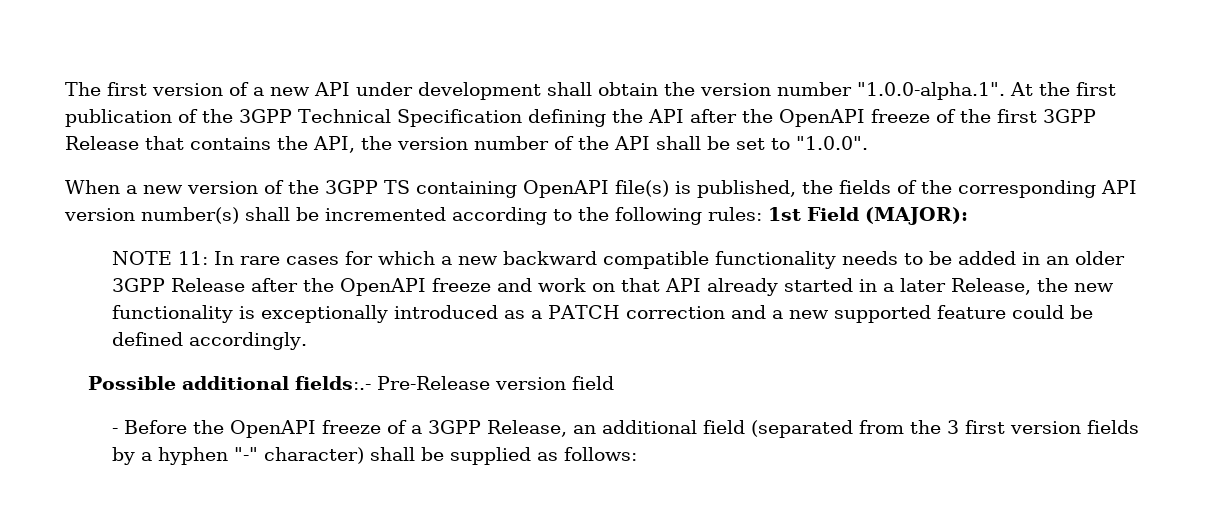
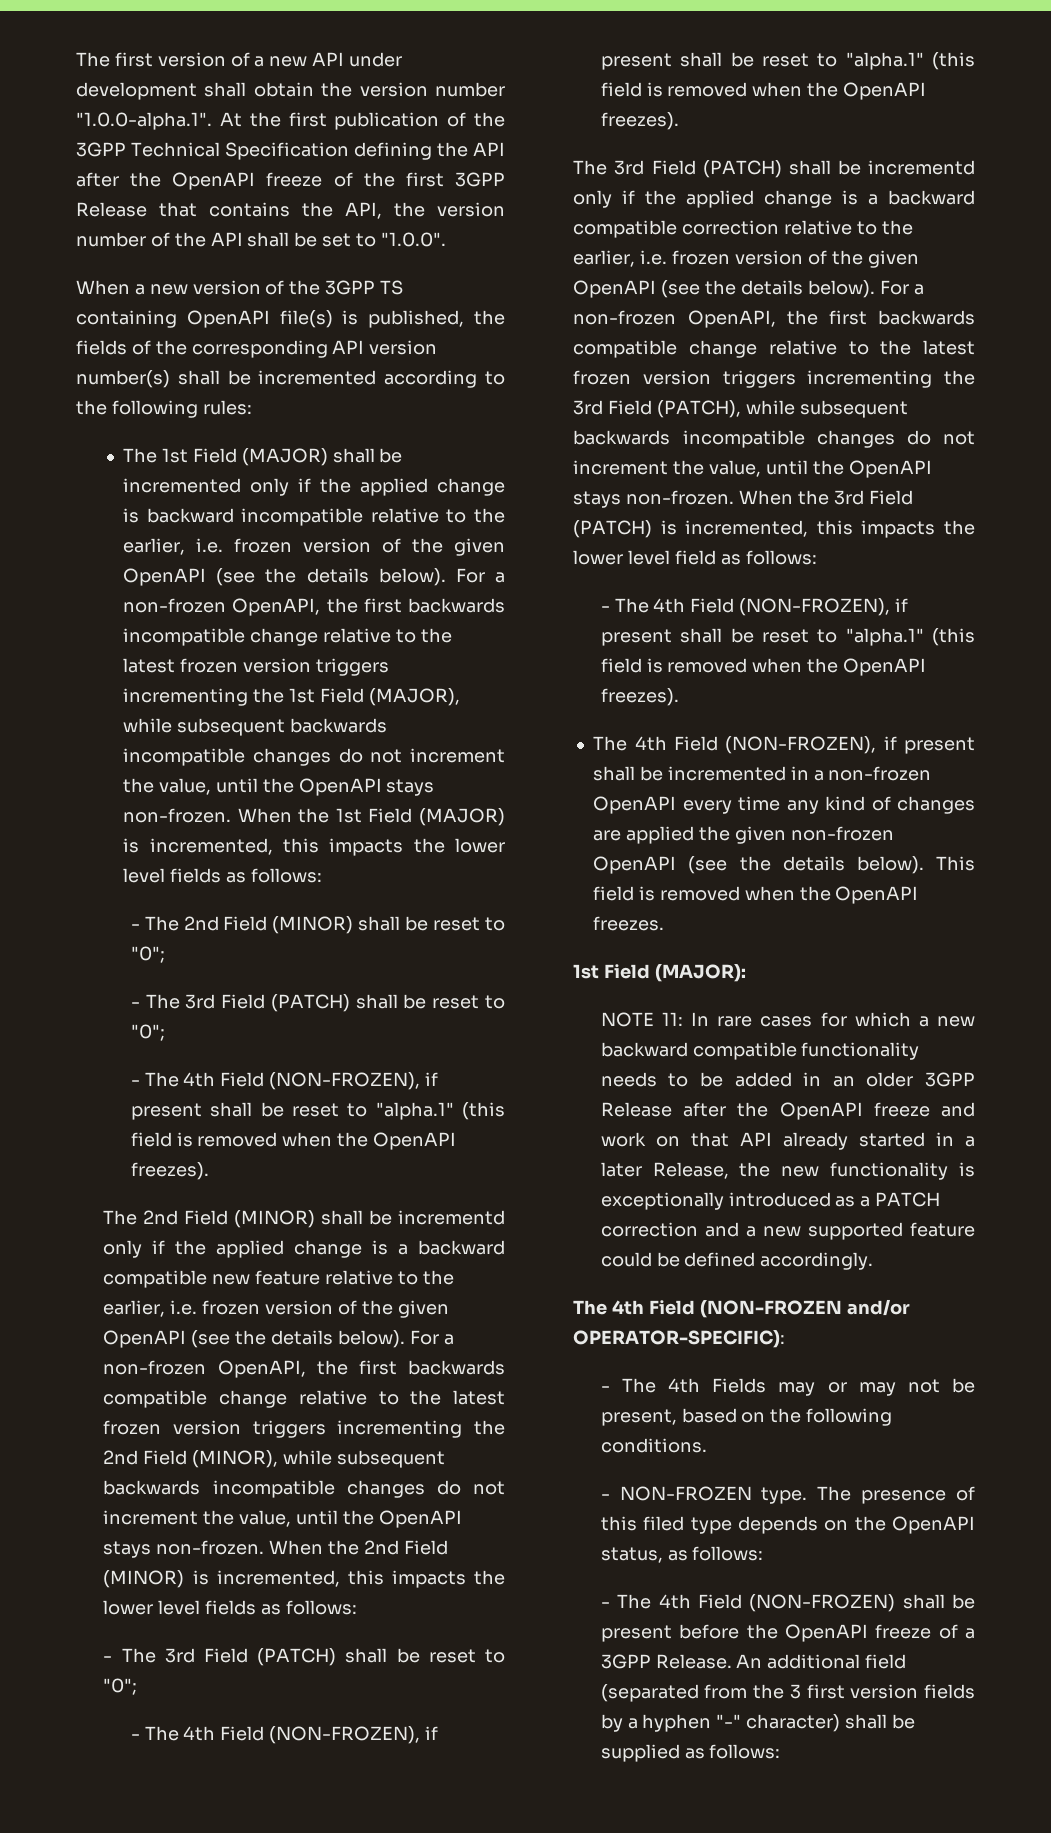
(762, 214) none -> [123,448,403,466] [123,478,505,496] [123,508,505,526] [123,538,506,556] [123,568,506,586] [123,598,506,616] [123,628,452,646] [123,658,389,676] [123,688,460,706] [123,718,387,736] [123,748,506,766] [123,778,435,796] [123,808,506,826] [123,838,505,856] [123,868,322,883] [130,916,505,934] [130,946,165,963] [130,994,505,1012] [130,1024,165,1041] [130,1072,439,1090] [130,1102,506,1120] [130,1132,457,1150] [130,1162,209,1180] [103,1210,505,1228] [103,1240,506,1258] [103,1270,454,1288] [103,1300,449,1318] [103,1330,454,1348] [103,1360,505,1378] [103,1390,505,1408] [103,1420,505,1438] [103,1450,445,1468] [103,1480,505,1498] [103,1510,462,1528] [103,1540,448,1558] [103,1570,506,1588] [103,1600,357,1615] [103,1648,506,1666] [103,1678,138,1695] [130,1726,439,1744] [600,52,975,70] [600,82,927,100] [600,112,679,130] [573,160,975,178] [573,190,975,208] [573,220,913,238] [573,250,919,268] [573,280,924,298] [573,310,975,328] [573,340,975,358] [573,370,975,388] [573,400,908,418] [573,430,975,448] [573,460,932,478] [573,490,913,508] [573,520,975,538] [573,550,817,565] [600,598,909,616] [600,628,975,646] [600,658,927,676] [600,688,679,706] [593,736,975,754] [593,766,932,781] [593,796,975,814] [593,826,894,844] [593,856,975,874] [593,886,919,904] [593,916,665,931] // The 1st Field (MAJOR) shall be incremented only if the applied change is backward incompatible relative to the earlier, i.e. frozen version of the given OpenAPI (see the details below). For a non-frozen OpenAPI, the first backwards incompatible change relative to the latest frozen version triggers incrementing the 1st Field (MAJOR), while subsequent backwards incompatible changes do not increment the value, until the OpenAPI stays non-frozen. When the 1st Field (MAJOR) is incremented, this impacts the lower level fields as follows: // - The 2nd Field (MINOR) shall be reset to "0"; // - The 3rd Field (PATCH) shall be reset to "0"; // - The 4th Field (NON-FROZEN), if present shall be reset to "alpha.1" (this field is removed when the OpenAPI freezes). // The 2nd Field (MINOR) shall be incrementd only if the applied change is a backward compatible new feature relative to the earlier, i.e. frozen version of the given OpenAPI (see the details below). For a non-frozen OpenAPI, the first backwards compatible change relative to the latest frozen version triggers incrementing the 2nd Field (MINOR), while subsequent backwards incompatible changes do not increment the value, until the OpenAPI stays non-frozen. When the 2nd Field (MINOR) is incremented, this impacts the lower level fields as follows: // - The 3rd Field (PATCH) shall be reset to "0"; // - The 4th Field (NON-FROZEN), if present shall be reset to "alpha.1" (this field is removed when the OpenAPI freezes). // The 3rd Field (PATCH) shall be incrementd only if the applied change is a backward compatible correction relative to the earlier, i.e. frozen version of the given OpenAPI (see the details below). For a non-frozen OpenAPI, the first backwards compatible change relative to the latest frozen version triggers incrementing the 3rd Field (PATCH), while subsequent backwards incompatible changes do not increment the value, until the OpenAPI stays non-frozen. When the 3rd Field (PATCH) is incremented, this impacts the lower level field as follows: // - The 4th Field (NON-FROZEN), if present shall be reset to "alpha.1" (this field is removed when the OpenAPI freezes). // The 4th Field (NON-FROZEN), if present shall be incremented in a non-frozen OpenAPI every time any kind of changes are applied the given non-frozen OpenAPI (see the details below). This field is removed when the OpenAPI freezes. //
[88,376,615,390] [111,420,187,434] Possible additional fields:.- Pre-Release version field // - Before -> [573,1299,910,1318] [573,1330,786,1348] [600,1378,975,1396] [600,1408,893,1426] [600,1438,707,1453] [600,1486,975,1504] [600,1516,975,1534] [600,1546,764,1563] [600,1594,975,1612] [600,1624,740,1642] The 4th Field (NON-FROZEN and/or OPERATOR-SPECIFIC): // - The 4th Fields may or may not be present, based on the following conditions. // - NON-FROZEN type. The presence of this filed type depends on the OpenAPI status, as follows: // - The 4th Field (NON-FROZEN) shall be present before
[486,420,596,437] Release, an -> [655,1654,763,1669] Release. An

